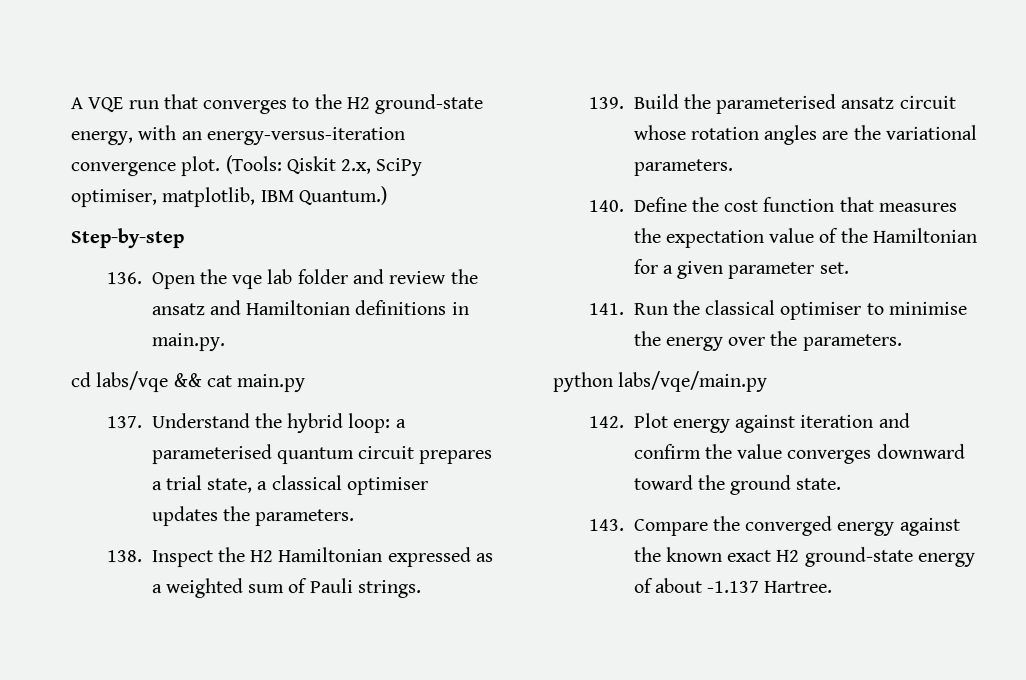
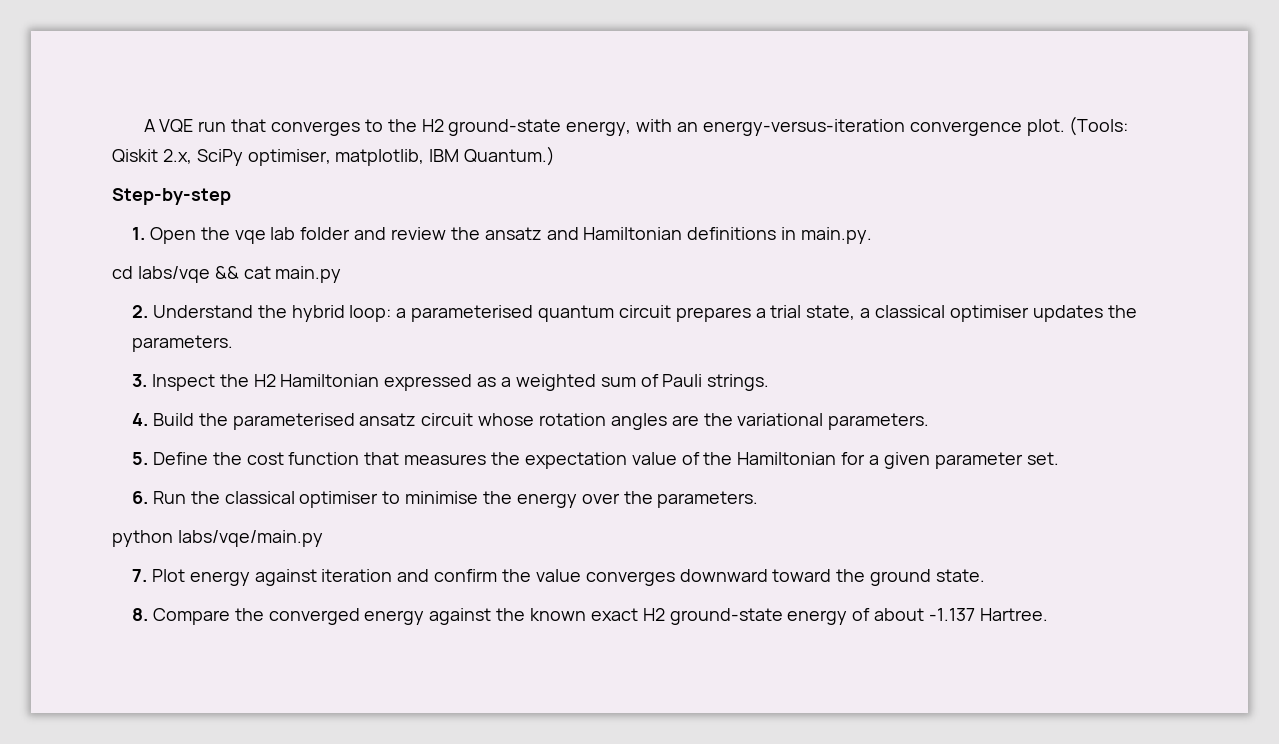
[105,272,142,285] 136. -> [132,227,146,240] 1.
[106,416,143,429] 137. -> [132,305,149,318] 2.
[106,550,143,563] 138. -> [132,374,148,387] 3.
[587,96,624,109] 139. -> [132,413,149,426] 4.
[587,199,624,212] 140. -> [132,452,149,465] 5.
[587,302,624,315] 141. -> [132,491,149,504] 6.
[588,415,625,428] 142. -> [132,569,148,582] 7.
[588,518,625,531] 143. -> [132,608,149,621] 8.

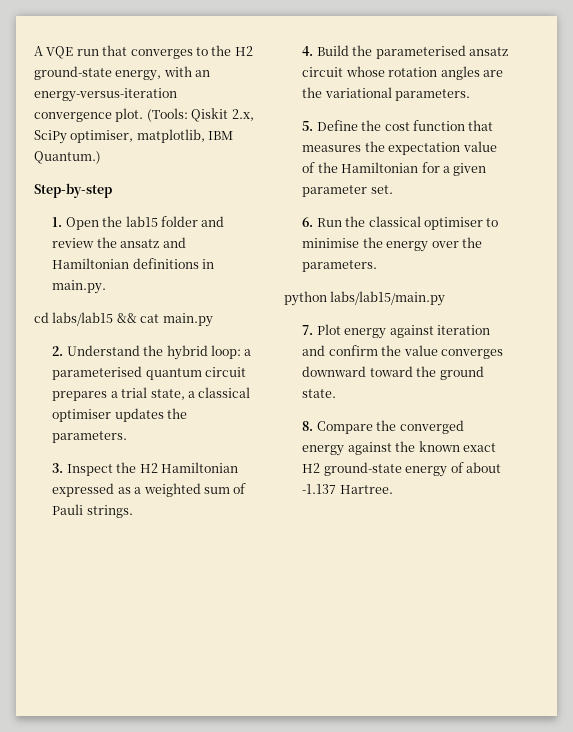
[234,227,296,244] vqe lab -> [125,216,158,227] lab15
[137,266,210,283] labs/vqe -> [52,312,114,326] labs/lab15
[177,530,323,547] labs/vqe/main.py -> [330,291,446,306] labs/lab15/main.py

